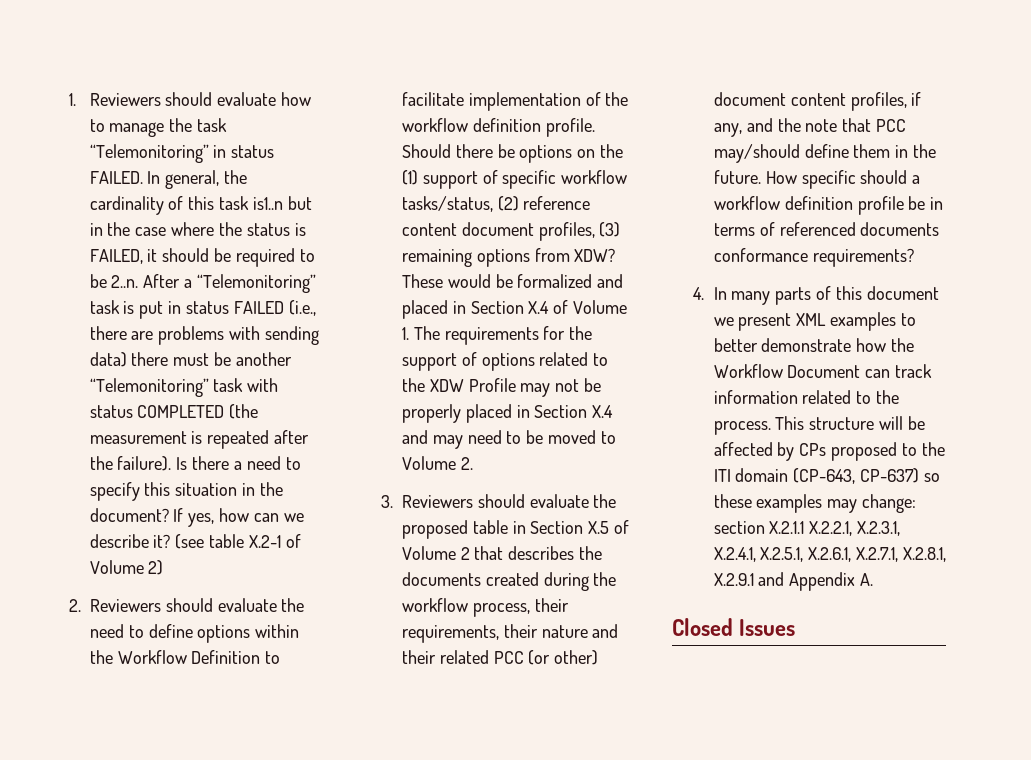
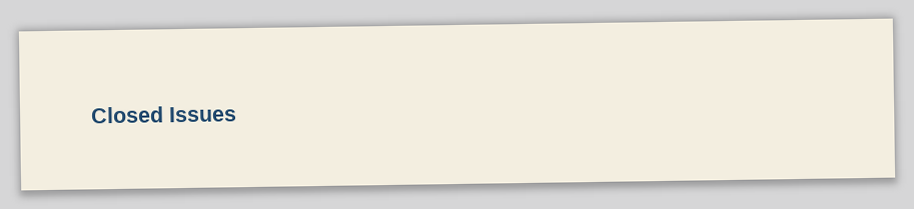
[68,92,312,106] [89,118,228,137] [89,144,275,163] [89,170,248,189] [89,196,312,215] [89,222,306,236] [89,248,315,267] [89,274,317,293] [89,300,316,319] [89,326,320,345] [89,352,293,367] [89,378,279,397] [89,404,259,419] [89,430,310,449] [89,456,301,471] [89,482,284,501] [89,508,304,527] [89,534,301,549] [89,560,164,575] [68,598,305,612] [89,624,300,643] [89,650,281,664] [401,92,629,111] [401,118,595,137] [401,144,624,163] [401,170,628,189] [401,196,591,212] [401,222,621,241] [401,248,616,267] [401,274,624,288] [401,300,628,319] [401,326,593,345] [401,352,609,371] [401,378,602,397] [401,404,614,423] [401,430,616,449] [401,456,473,470] [380,494,617,508] [401,520,630,539] [401,546,603,560] [401,572,617,591] [401,598,569,617] [401,624,619,643] [401,650,599,665] [713,92,922,111] [713,118,907,137] [713,144,937,163] [713,170,921,189] [713,196,944,215] [713,222,940,236] [713,248,914,267] [692,286,939,305] [713,312,917,331] [713,338,915,352] [713,364,933,378] [713,390,900,404] [713,416,926,435] [713,442,945,461] [713,468,940,484] [713,494,917,513] [713,521,901,536] [713,547,946,562] [713,572,874,591] 1. Reviewers should evaluate how to manage the task “Telemonitoring” in status FAILED. In general, the cardinality of this task is1..n but in the case where the status is FAILED, it should be required to be 2..n. After a “Telemonitoring” task is put in status FAILED (i.e., there are problems with sending data) there must be another “Telemonitoring” task with status COMPLETED (the measurement is repeated after the failure). Is there a need to specify this situation in the document? If yes, how can we describe it? (see table X.2-1 of Volume 2) // 2. Reviewers should evaluate the need to define options within the Workflow Definition to facilitate implementation of the workflow definition profile. Should there be options on the (1) support of specific workflow tasks/status, (2) reference content document profiles, (3) remaining options from XDW? These would be formalized and placed in Section X.4 of Volume 1. The requirements for the support of options related to the XDW Profile may not be properly placed in Section X.4 and may need to be moved to Volume 2. // 3. Reviewers should evaluate the proposed table in Section X.5 of Volume 2 that describes the documents created during the workflow process, their requirements, their nature and their related PCC (or other) document content profiles, if any, and the note that PCC may/should define them in the future. How specific should a workflow definition profile be in terms of referenced documents conformance requirements? // 4. In many parts of this document we present XML examples to better demonstrate how the Workflow Document can track information related to the process. This structure will be affected by CPs proposed to the ITI domain (CP-643, CP-637) so these examples may change: section X.2.1.1 X.2.2.1, X.2.3.1, X.2.4.1, X.2.5.1, X.2.6.1, X.2.7.1, X.2.8.1, X.2.9.1 and Appendix A. // -> (91, 115) none

